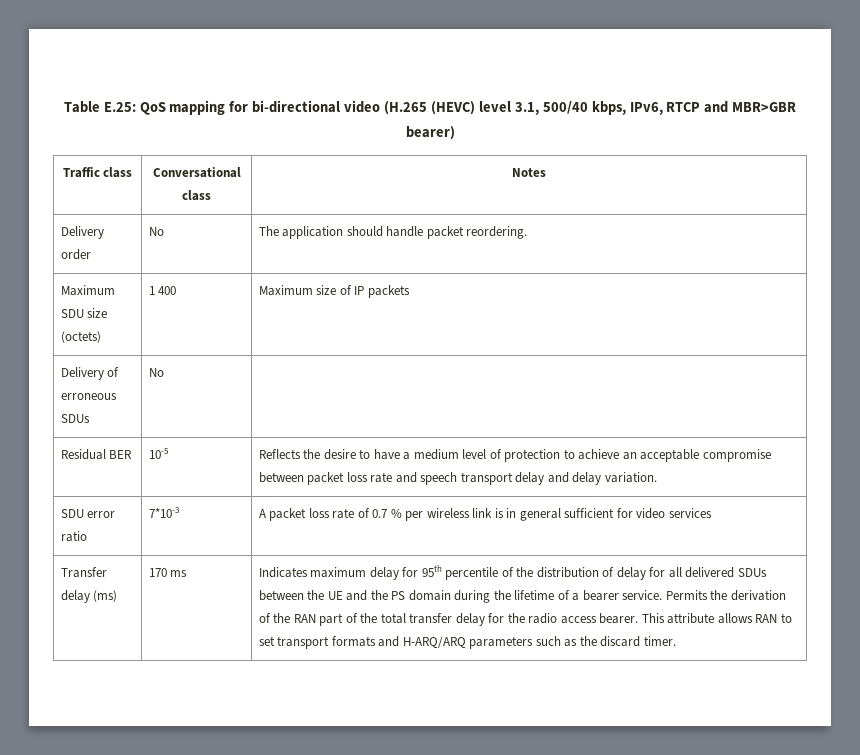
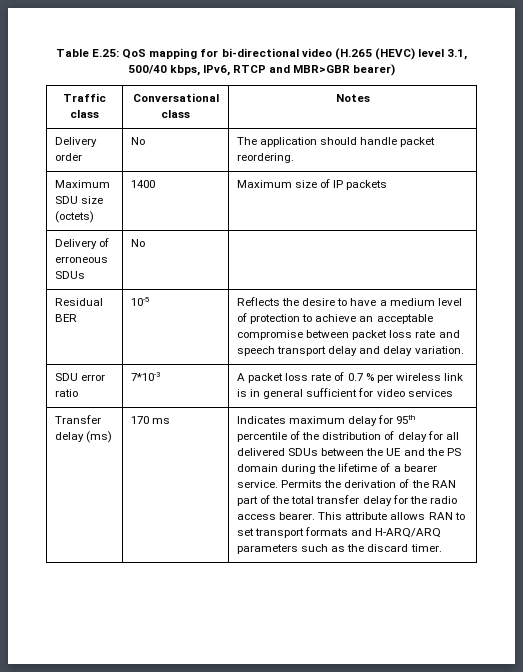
[148,286,177,295] 1 400 -> [131,180,156,188] 1400

